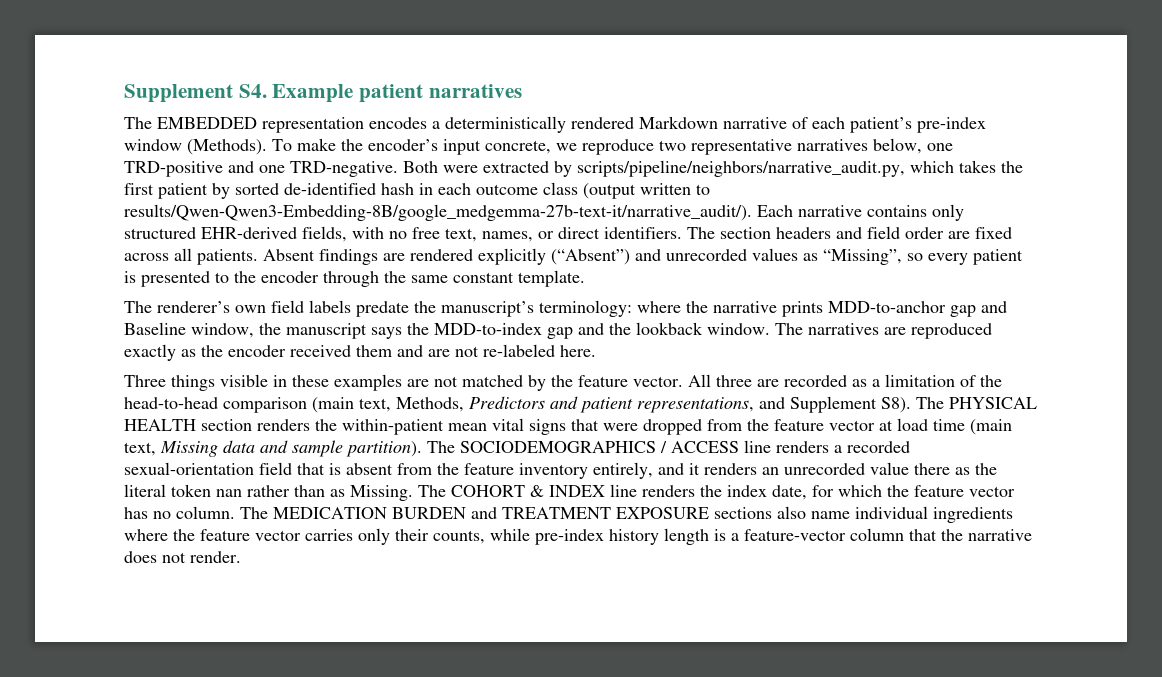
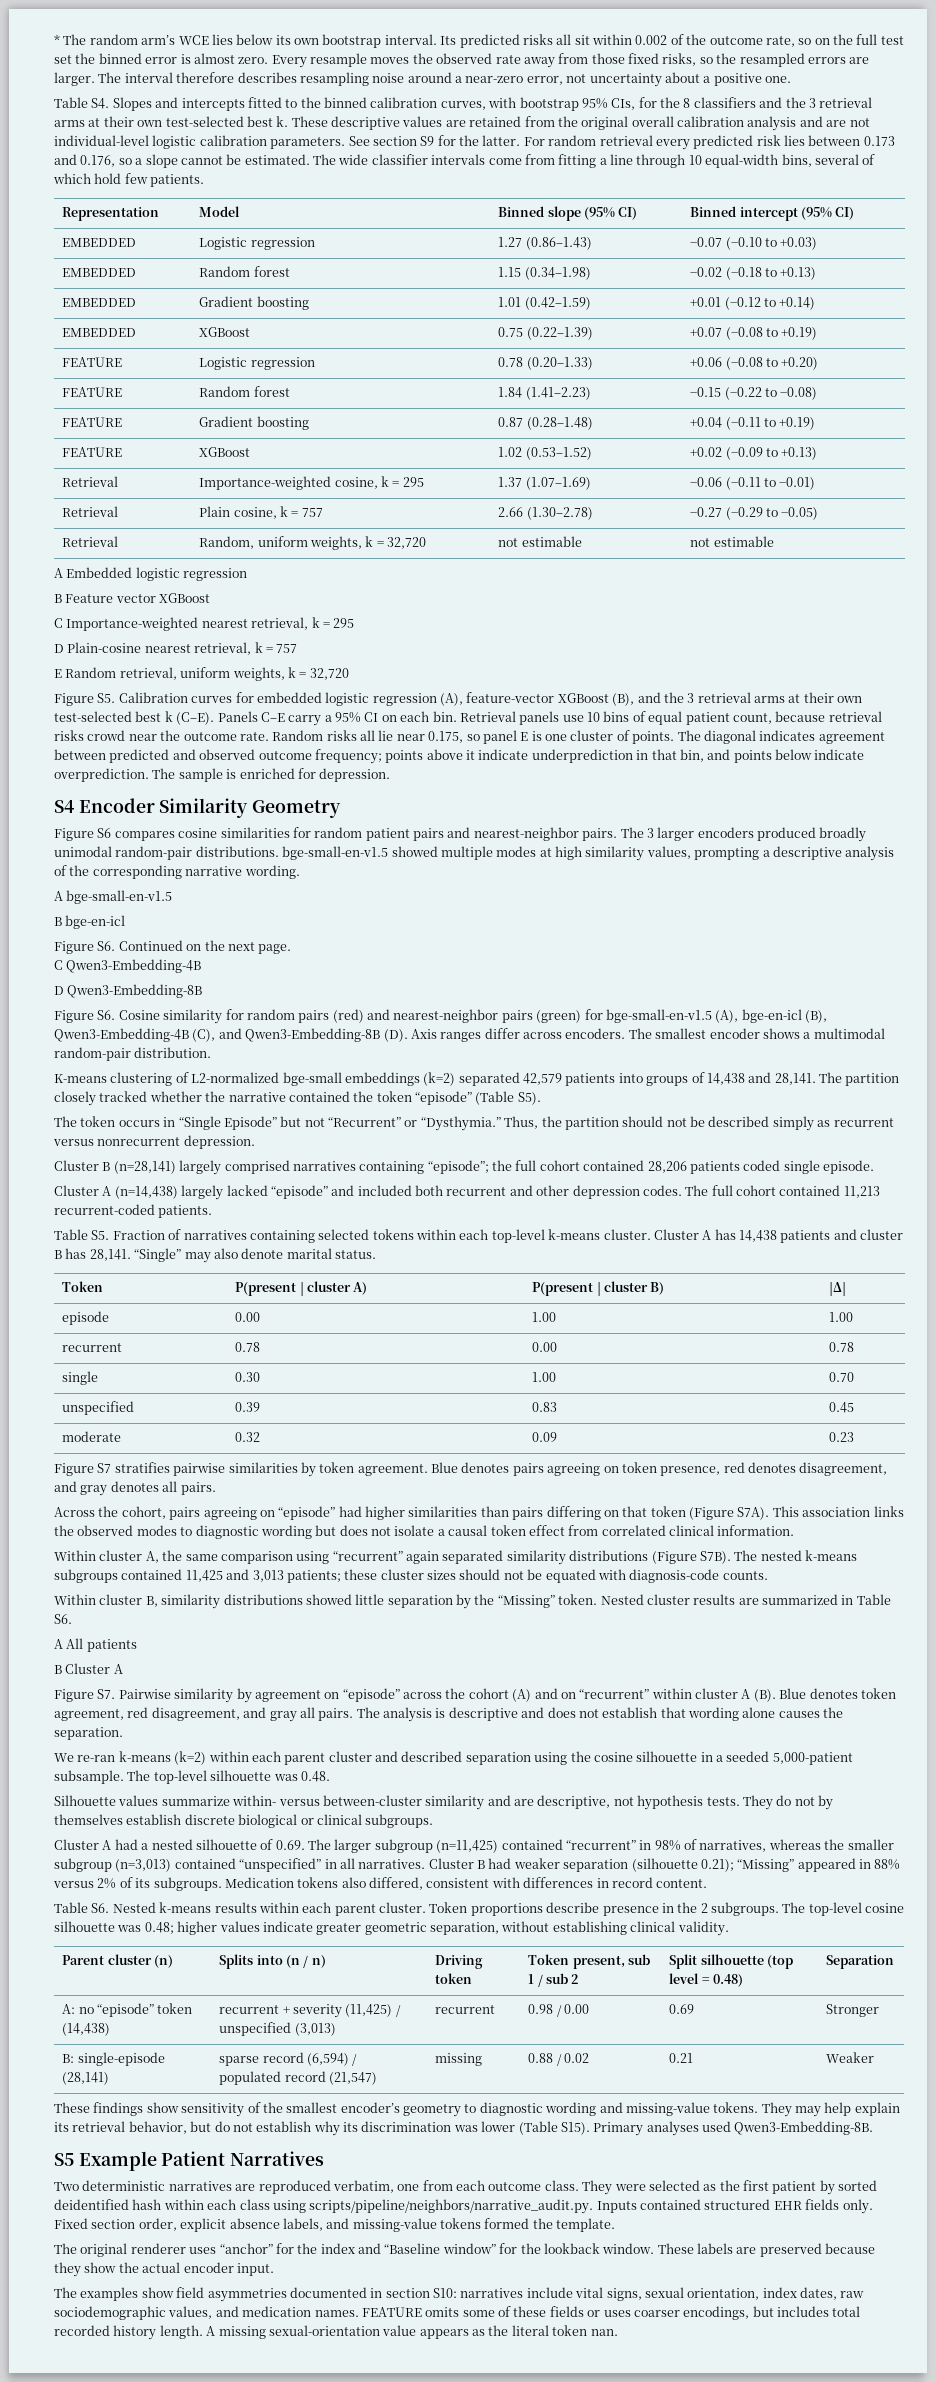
[124,84,522,103] [124,116,986,133] [124,138,953,155] [124,160,996,177] Supplement S4. Example patient narratives // The EMBEDDED representation encodes a deterministically rendered Markdown narrative of each patient’s pre-index window (Methods). To make the encoder’s input concrete, we reproduce two representative narratives below, one TRD-positive and one TRD-negative. Both were extracted by scripts/pipeline/neighbors/narrative_audit.py, which takes -> [54,34,904,48] [54,53,870,68] [54,72,791,87] [54,97,873,111] [54,116,870,131] [54,135,895,150] [54,154,876,168] [53,173,205,187] [62,207,160,221] [199,206,241,217] [498,206,638,221] [690,206,855,221] [62,238,137,247] [199,237,315,250] [498,237,592,250] [690,237,818,250] [62,268,137,277] [199,266,290,277] [498,267,591,280] [690,267,817,280] [62,298,137,307] [199,296,309,310] [498,297,591,310] [690,297,816,310] [62,328,137,337] [199,327,251,337] [498,327,593,340] [690,327,818,340] [62,357,123,367] [199,357,315,370] [498,357,593,370] [690,357,819,370] [62,387,123,397] [199,386,290,397] [498,387,591,400] [690,387,818,400] [62,417,123,427] [199,416,309,430] [498,417,593,430] [690,417,816,430] [62,447,123,457] [199,447,251,457] [498,447,592,460] [690,447,818,460] [62,476,119,487] [199,476,424,490] [498,477,591,490] [690,477,816,490] [62,506,119,517] [199,506,323,519] [498,507,593,520] [690,507,819,520] [62,536,119,547] [199,536,427,550] [498,536,582,547] [690,536,774,547] [54,567,248,581] [54,593,211,603] [54,617,355,631] [54,642,298,655] [54,667,349,681] [54,692,863,706] [54,711,882,726] [54,730,885,744] [54,749,865,764] [54,768,391,782] [54,798,342,818] [54,827,867,842] [54,846,895,861] [54,865,300,879] [54,890,173,904] [54,915,126,929] [54,940,292,954] [54,959,202,973] [54,984,203,998] [54,1009,827,1024] [54,1028,885,1042] [54,1047,212,1061] [54,1072,900,1086] [54,1091,541,1106] [54,1116,894,1131] [53,1135,255,1149] [54,1160,874,1175] [54,1185,880,1200] [54,1204,213,1218] [54,1229,904,1243] [54,1248,376,1263] [62,1281,104,1292] [235,1281,368,1296] [532,1281,665,1296] [829,1282,847,1296] [62,1311,110,1325] [235,1312,261,1322] [532,1312,557,1322] [829,1312,854,1322] [62,1343,123,1352] [235,1342,261,1352] [532,1342,558,1352] [829,1342,855,1352] [62,1371,99,1385] [235,1372,261,1382] [532,1372,557,1382] [829,1372,855,1382] [62,1401,135,1415] [235,1402,261,1412] [532,1402,558,1412] [829,1402,855,1413] [62,1431,122,1442] [235,1432,261,1442] [532,1432,558,1442] [829,1432,855,1442] [54,1462,888,1477] [54,1481,216,1496] [54,1506,904,1520] [54,1525,795,1539] [54,1550,857,1565] [54,1569,768,1583] [54,1594,891,1609] [54,1614,72,1624] [54,1638,137,1652] [54,1663,123,1674] [54,1688,896,1703] [54,1707,844,1722] [54,1727,123,1740] [54,1751,853,1765] [54,1770,330,1784] [54,1795,833,1810] [54,1814,434,1828] [54,1839,894,1853] [54,1858,901,1872] [53,1877,708,1891] [54,1902,905,1916] [54,1921,729,1936] [62,1954,173,1968] [219,1954,326,1969] [435,1955,484,1969] [435,1973,473,1984] [528,1954,650,1969] [528,1973,579,1987] [669,1954,793,1969] [669,1973,743,1987] [826,1955,895,1969] [62,2003,193,2017] [62,2023,111,2036] [219,2004,401,2018] [219,2022,336,2036] [435,2005,496,2014] [528,2004,589,2017] [669,2004,695,2014] [826,2004,880,2017] [62,2052,165,2066] [62,2072,110,2085] [219,2052,358,2066] [219,2071,377,2085] [435,2053,483,2066] [528,2053,589,2066] [669,2053,694,2063] [826,2052,875,2063] [54,2102,900,2117] [54,2121,874,2136] [54,2151,325,2171] [54,2180,717,2195] * The random arm’s WCE lies below its own bootstrap interval. Its predicted risks all sit within 0.002 of the outcome rate, so on the full test set the binned error is almost zero. Every resample moves the observed rate away from those fixed risks, so the resampled errors are larger. The interval therefore describes resampling noise around a near-zero error, not uncertainty about a positive one. // Table S4. Slopes and intercepts fitted to the binned calibration curves, with bootstrap 95% CIs, for the 8 classifiers and the 3 retrieval arms at their own test-selected best k. These descriptive values are retained from the original overall calibration analysis and are not individual-level logistic calibration parameters. See section S9 for the latter. For random retrieval every predicted risk lies between 0.173 and 0.176, so a slope cannot be estimated. The wide classifier intervals come from fitting a line through 10 equal-width bins, several of which hold few patients. // Representation | Model | Binned slope (95% CI) | Binned intercept (95% CI) // EMBEDDED | Logistic regression | 1.27 (0.86–1.43) | −0.07 (−0.10 to +0.03) // EMBEDDED | Random forest | 1.15 (0.34–1.98) | −0.02 (−0.18 to +0.13) // EMBEDDED | Gradient boosting | 1.01 (0.42–1.59) | +0.01 (−0.12 to +0.14) // EMBEDDED | XGBoost | 0.75 (0.22–1.39) | +0.07 (−0.08 to +0.19) // FEATURE | Logistic regression | 0.78 (0.20–1.33) | +0.06 (−0.08 to +0.20) // FEATURE | Random forest | 1.84 (1.41–2.23) | −0.15 (−0.22 to −0.08) // FEATURE | Gradient boosting | 0.87 (0.28–1.48) | +0.04 (−0.11 to +0.19) // FEATURE | XGBoost | 1.02 (0.53–1.52) | +0.02 (−0.09 to +0.13) // Retrieval | Importance-weighted cosine, k = 295 | 1.37 (1.07–1.69) | −0.06 (−0.11 to −0.01) // Retrieval | Plain cosine, k = 757 | 2.66 (1.30–2.78) | −0.27 (−0.29 to −0.05) // Retrieval | Random, uniform weights, k = 32,720 | not estimable | not estimable // A Embedded logistic regression // B Feature vector XGBoost // C Importance-weighted nearest retrieval, k = 295 // D Plain-cosine nearest retrieval, k = 757 // E Random retrieval, uniform weights, k = 32,720 // Figure S5. Calibration curves for embedded logistic regression (A), feature-vector XGBoost (B), and the 3 retrieval arms at their own test-selected best k (C–E). Panels C–E carry a 95% CI on each bin. Retrieval panels use 10 bins of equal patient count, because retrieval risks crowd near the outcome rate. Random risks all lie near 0.175, so panel E is one cluster of points. The diagonal indicates agreement between predicted and observed outcome frequency; points above it indicate underprediction in that bin, and points below indicate overprediction. The sample is enriched for depression. // S4 Encoder Similarity Geometry // Figure S6 compares cosine similarities for random patient pairs and nearest-neighbor pairs. The 3 larger encoders produced broadly unimodal random-pair distributions. bge-small-en-v1.5 showed multiple modes at high similarity values, prompting a descriptive analysis of the corresponding narrative wording. // A bge-small-en-v1.5 // B bge-en-icl // Figure S6. Continued on the next page. // C Qwen3-Embedding-4B // D Qwen3-Embedding-8B // Figure S6. Cosine similarity for random pairs (red) and nearest-neighbor pairs (green) for bge-small-en-v1.5 (A), bge-en-icl (B), Qwen3-Embedding-4B (C), and Qwen3-Embedding-8B (D). Axis ranges differ across encoders. The smallest encoder shows a multimodal random-pair distribution. // K-means clustering of L2-normalized bge-small embeddings (k=2) separated 42,579 patients into groups of 14,438 and 28,141. The partition closely tracked whether the narrative contained the token “episode” (Table S5). // The token occurs in “Single Episode” but not “Recurrent” or “Dysthymia.” Thus, the partition should not be described simply as recurrent versus nonrecurrent depression. // Cluster B (n=28,141) largely comprised narratives containing “episode”; the full cohort contained 28,206 patients coded single episode. // Cluster A (n=14,438) largely lacked “episode” and included both recurrent and other depression codes. The full cohort contained 11,213 recurrent-coded patients. // Table S5. Fraction of narratives containing selected tokens within each top-level k-means cluster. Cluster A has 14,438 patients and cluster B has 28,141. “Single” may also denote marital status. // Token | P(present | cluster A) | P(present | cluster B) | |Δ| // episode | 0.00 | 1.00 | 1.00 // recurrent | 0.78 | 0.00 | 0.78 // single | 0.30 | 1.00 | 0.70 // unspecified | 0.39 | 0.83 | 0.45 // moderate | 0.32 | 0.09 | 0.23 // Figure S7 stratifies pairwise similarities by token agreement. Blue denotes pairs agreeing on token presence, red denotes disagreement, and gray denotes all pairs. // Across the cohort, pairs agreeing on “episode” had higher similarities than pairs differing on that token (Figure S7A). This association links the observed modes to diagnostic wording but does not isolate a causal token effect from correlated clinical information. // Within cluster A, the same comparison using “recurrent” again separated similarity distributions (Figure S7B). The nested k-means subgroups contained 11,425 and 3,013 patients; these cluster sizes should not be equated with diagnosis-code counts. // Within cluster B, similarity distributions showed little separation by the “Missing” token. Nested cluster results are summarized in Table S6. // A All patients // B Cluster A // Figure S7. Pairwise similarity by agreement on “episode” across the cohort (A) and on “recurrent” within cluster A (B). Blue denotes token agreement, red disagreement, and gray all pairs. The analysis is descriptive and does not establish that wording alone causes the separation. // We re-ran k-means (k=2) within each parent cluster and described separation using the cosine silhouette in a seeded 5,000-patient subsample. The top-level silhouette was 0.48. // Silhouette values summarize within- versus between-cluster similarity and are descriptive, not hypothesis tests. They do not by themselves establish discrete biological or clinical subgroups. // Cluster A had a nested silhouette of 0.69. The larger subgroup (n=11,425) contained “recurrent” in 98% of narratives, whereas the smaller subgroup (n=3,013) contained “unspecified” in all narratives. Cluster B had weaker separation (silhouette 0.21); “Missing” appeared in 88% versus 2% of its subgroups. Medication tokens also differed, consistent with differences in record content. // Table S6. Nested k-means results within each parent cluster. Token proportions describe presence in the 2 subgroups. The top-level cosine silhouette was 0.48; higher values indicate greater geometric separation, without establishing clinical validity. // Parent cluster (n) | Splits into (n / n) | Driving token | Token present, sub 1 / sub 2 | Split silhouette (top level = 0.48) | Separation // A: no “episode” token (14,438) | recurrent + severity (11,425) / unspecified (3,013) | recurrent | 0.98 / 0.00 | 0.69 | Stronger // B: single-episode (28,141) | sparse record (6,594) / populated record (21,547) | missing | 0.88 / 0.02 | 0.21 | Weaker // These findings show sensitivity of the smallest encoder’s geometry to diagnostic wording and missing-value tokens. They may help explain its retrieval behavior, but do not establish why its discrimination was lower (Table S15). Primary analyses used Qwen3-Embedding-8B. // S5 Example Patient Narratives // Two deterministic narratives are reproduced verbatim, one from each outcome class. They were selected as
[284,182,710,199] [124,204,964,221] [124,226,1012,242] [124,248,1023,265] [124,270,585,287] [124,300,1007,317] [124,322,992,339] [124,344,596,361] [124,374,1002,391] [124,396,1037,413] [124,418,1012,435] [124,440,910,457] [124,462,997,479] [124,484,1015,501] [124,506,1013,523] [124,528,1032,545] [124,551,241,563] de-identified hash in each outcome class (output written to results/Qwen-Qwen3-Embedding-8B/google_medgemma-27b-text-it/narrative_audit/). Each narrative contains only structured EHR-derived fields, with no free text, names, or direct identifiers. The section headers and field order are fixed across all patients. Absent findings are rendered explicitly (“Absent”) and unrecorded values as “Missing”, so every patient is presented to the encoder through the same constant template. // The renderer’s own field labels predate the manuscript’s terminology: where the narrative prints MDD-to-anchor gap and Baseline window, the manuscript says the MDD-to-index gap and the lookback window. The narratives are reproduced exactly as the encoder received them and are not re-labeled here. // Three things visible in these examples are not matched by the feature vector. All three are recorded as a limitation of the head-to-head comparison (main text, Methods, Predictors and patient representations, and Supplement S8). The PHYSICAL HEALTH section renders the within-patient mean vital signs that were dropped from the feature vector at load time (main text, Missing data and sample partition). The SOCIODEMOGRAPHICS / ACCESS line renders a recorded sexual-orientation field that is absent from the feature inventory entirely, and it renders an unrecorded value there as the literal token nan rather than as Missing. The COHORT & INDEX line renders the index date, for which the feature vector has no column. The MEDICATION BURDEN and TREATMENT EXPOSURE sections also name individual ingredients where the feature vector carries only their counts, while pre-index history length is a feature-vector column that the narrative does not render. -> [54,2199,873,2214] [54,2218,616,2232] [54,2243,876,2257] [54,2262,274,2277] [54,2287,865,2302] [54,2306,861,2320] [54,2325,618,2340] deidentified hash within each class using scripts/pipeline/neighbors/narrative_audit.py. Inputs contained structured EHR fields only. Fixed section order, explicit absence labels, and missing-value tokens formed the template. // The original renderer uses “anchor” for the index and “Baseline window” for the lookback window. These labels are preserved because they show the actual encoder input. // The examples show field asymmetries documented in section S10: narratives include vital signs, sexual orientation, index dates, raw sociodemographic values, and medication names. FEATURE omits some of these fields or uses coarser encodings, but includes total recorded history length. A missing sexual-orientation value appears as the literal token nan.

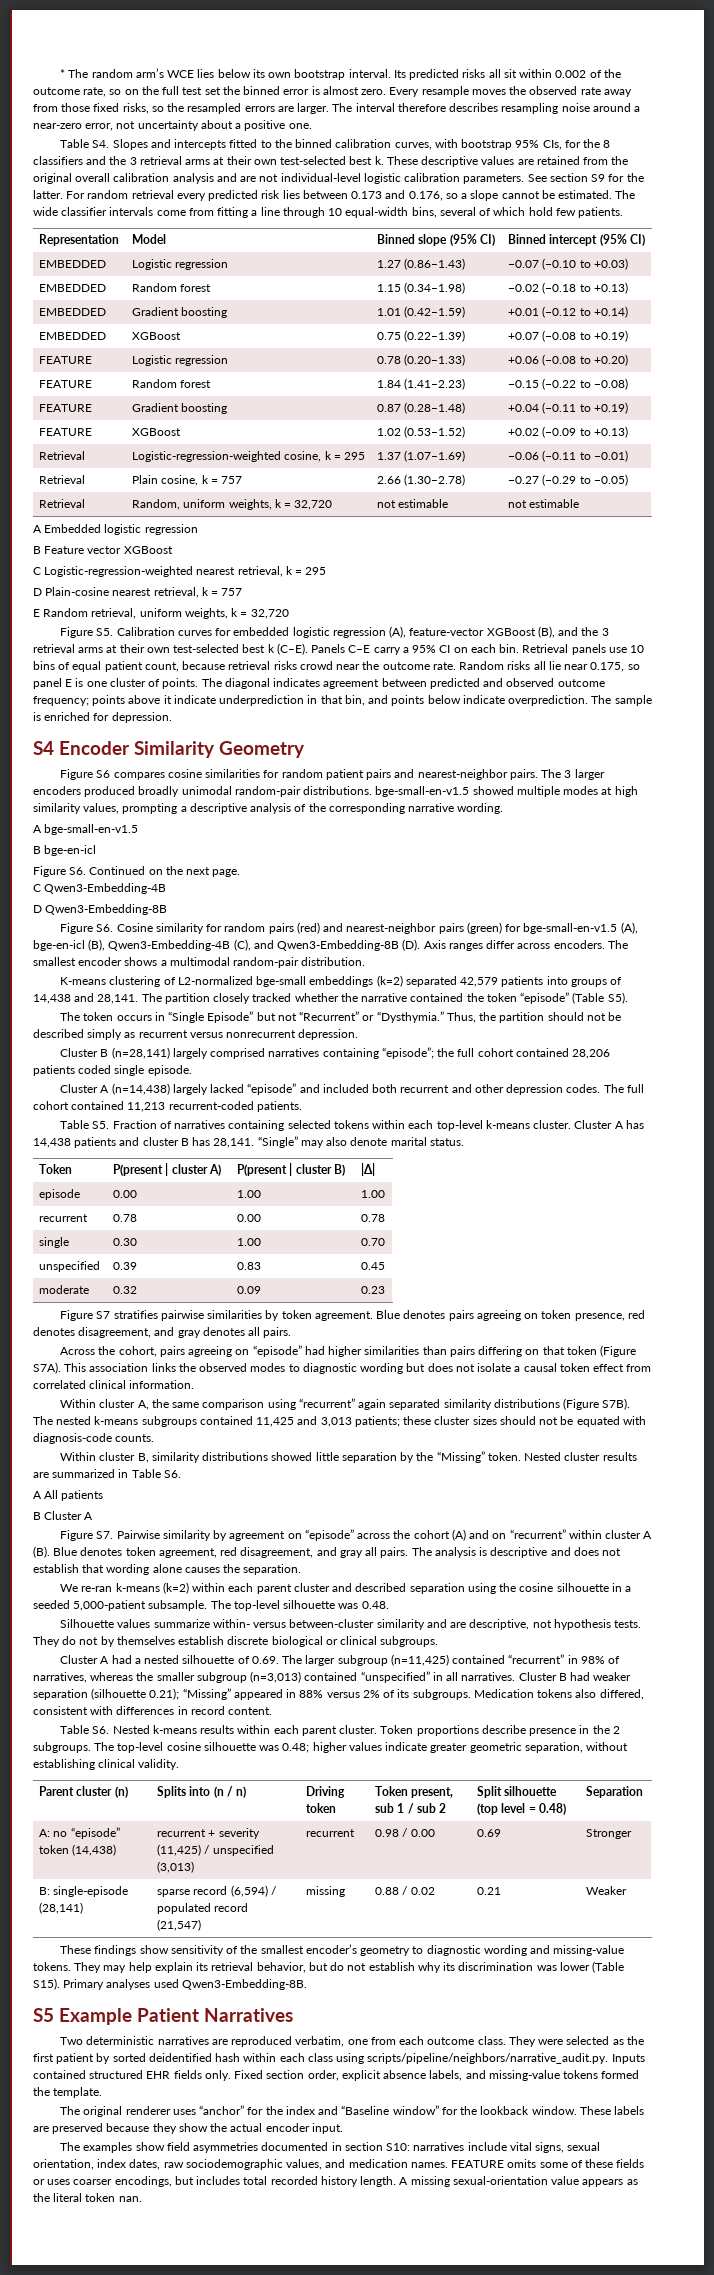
[199,476,332,490] Importance-weighted -> [132,451,282,462] Logistic-regression-weighted
[66,617,199,631] Importance-weighted -> [44,566,194,577] Logistic-regression-weighted

